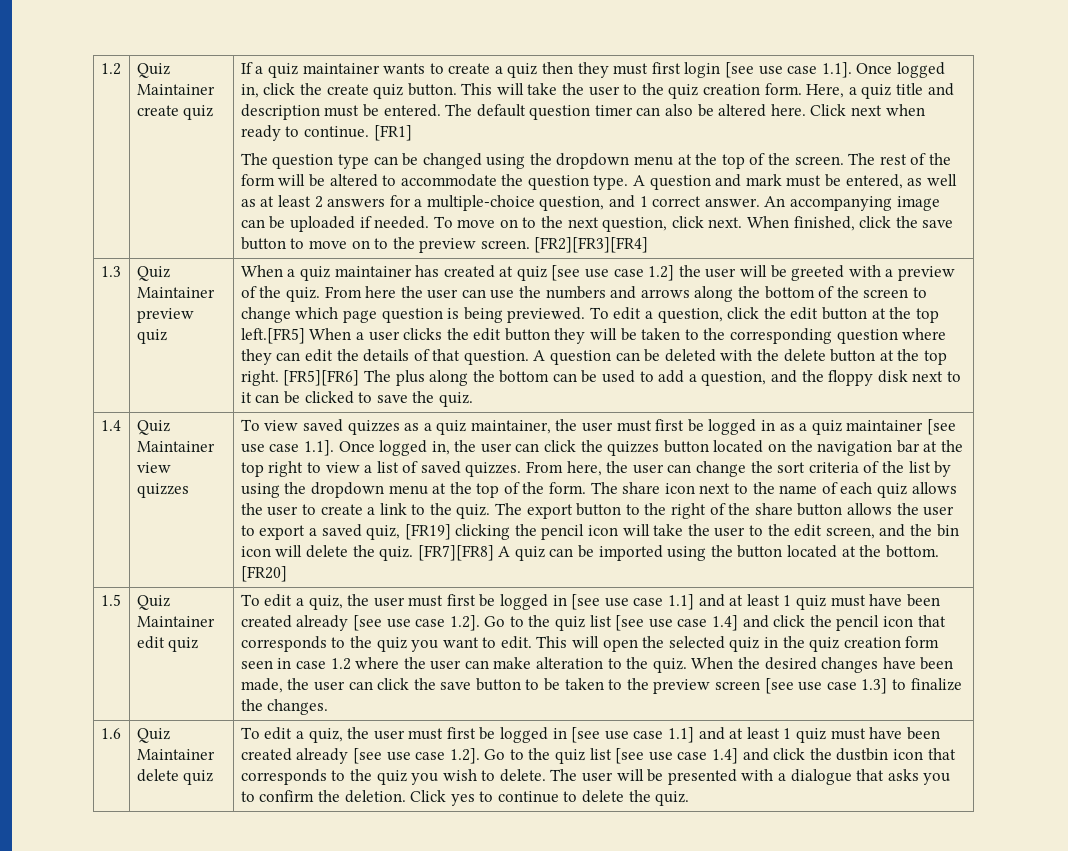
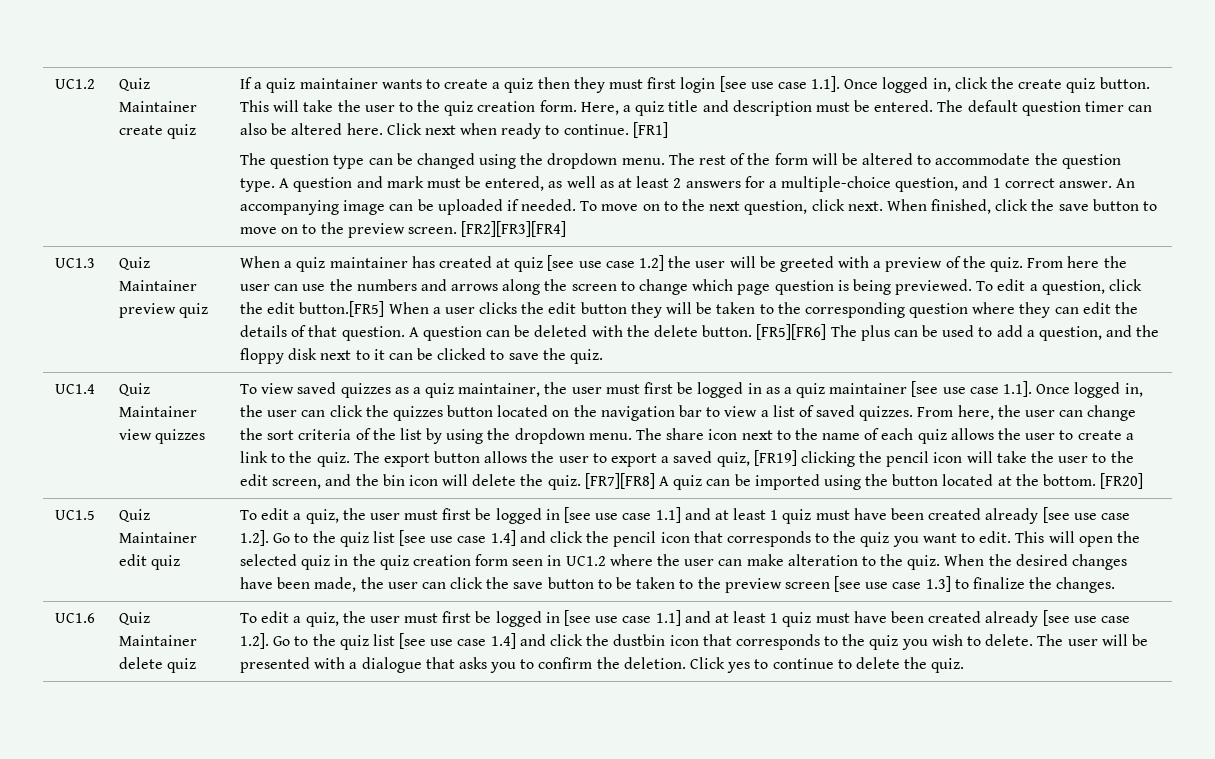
[100,63,121,75] 1.2 -> [54,79,95,89] UC1.2
[634,153,844,169] menu at the top of the screen. -> [621,158,665,165] menu.
[100,266,121,277] 1.3 -> [54,258,95,268] UC1.3
[764,286,859,299] bottom of the -> (568, 285) none
[822,307,939,323] [240,328,305,344] button at the top left.[FR5] -> [299,301,385,317] button.[FR5]
[830,349,947,365] [240,370,550,386] button at the top right. [FR5][FR6] The plus along the bottom -> [702,324,890,341] button. [FR5][FR6] The plus
[100,420,121,431] 1.4 -> [54,384,95,394] UC1.4
[923,440,963,452] [240,461,304,477] at the top right -> (703, 411) none
[388,482,587,498] menu at the top of the form. -> [588,433,632,440] menu.
[625,503,843,519] to the right of the share button -> (481, 457) none
[100,594,121,606] 1.5 -> [54,510,95,520] UC1.5
[295,658,351,670] case 1.2 -> [565,556,606,566] UC1.2
[100,728,121,739] 1.6 -> [54,613,95,623] UC1.6

